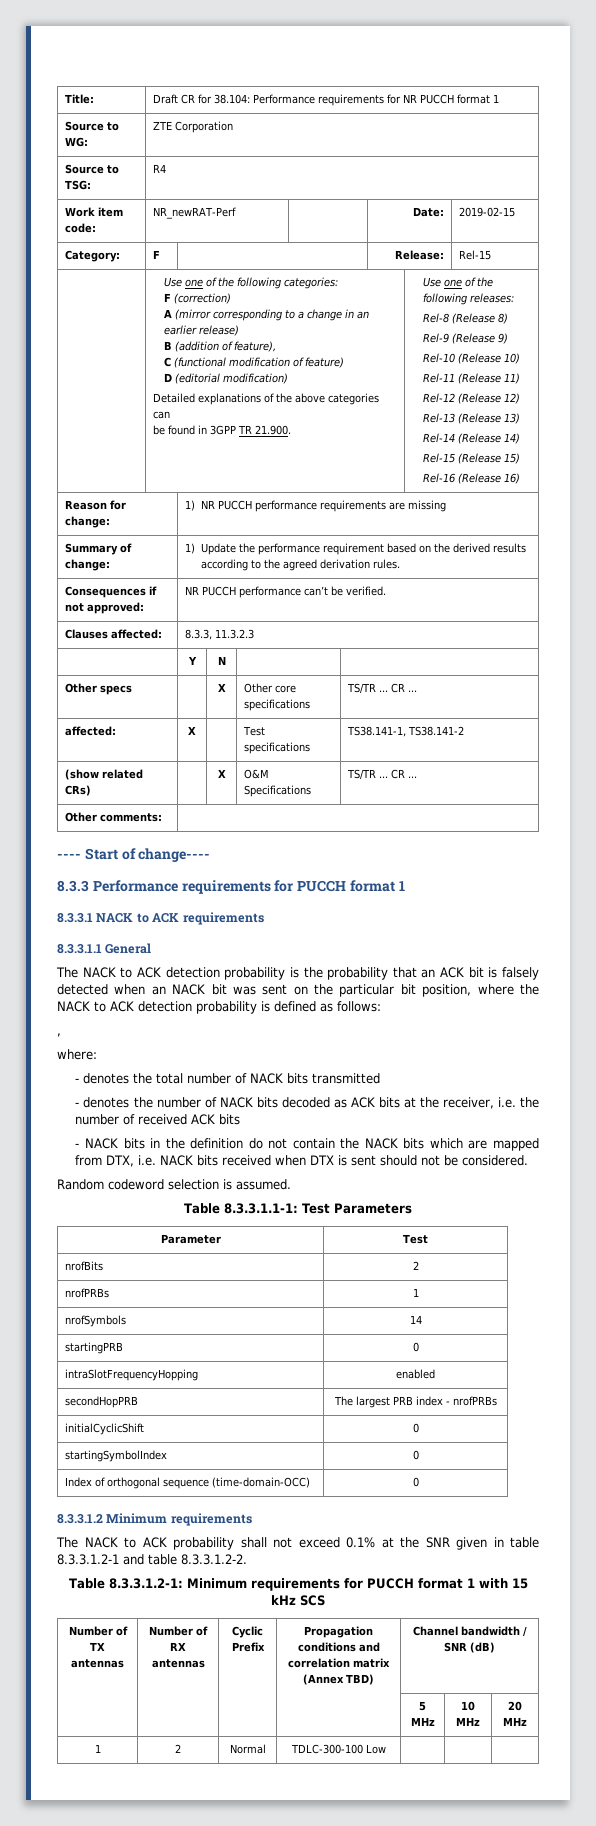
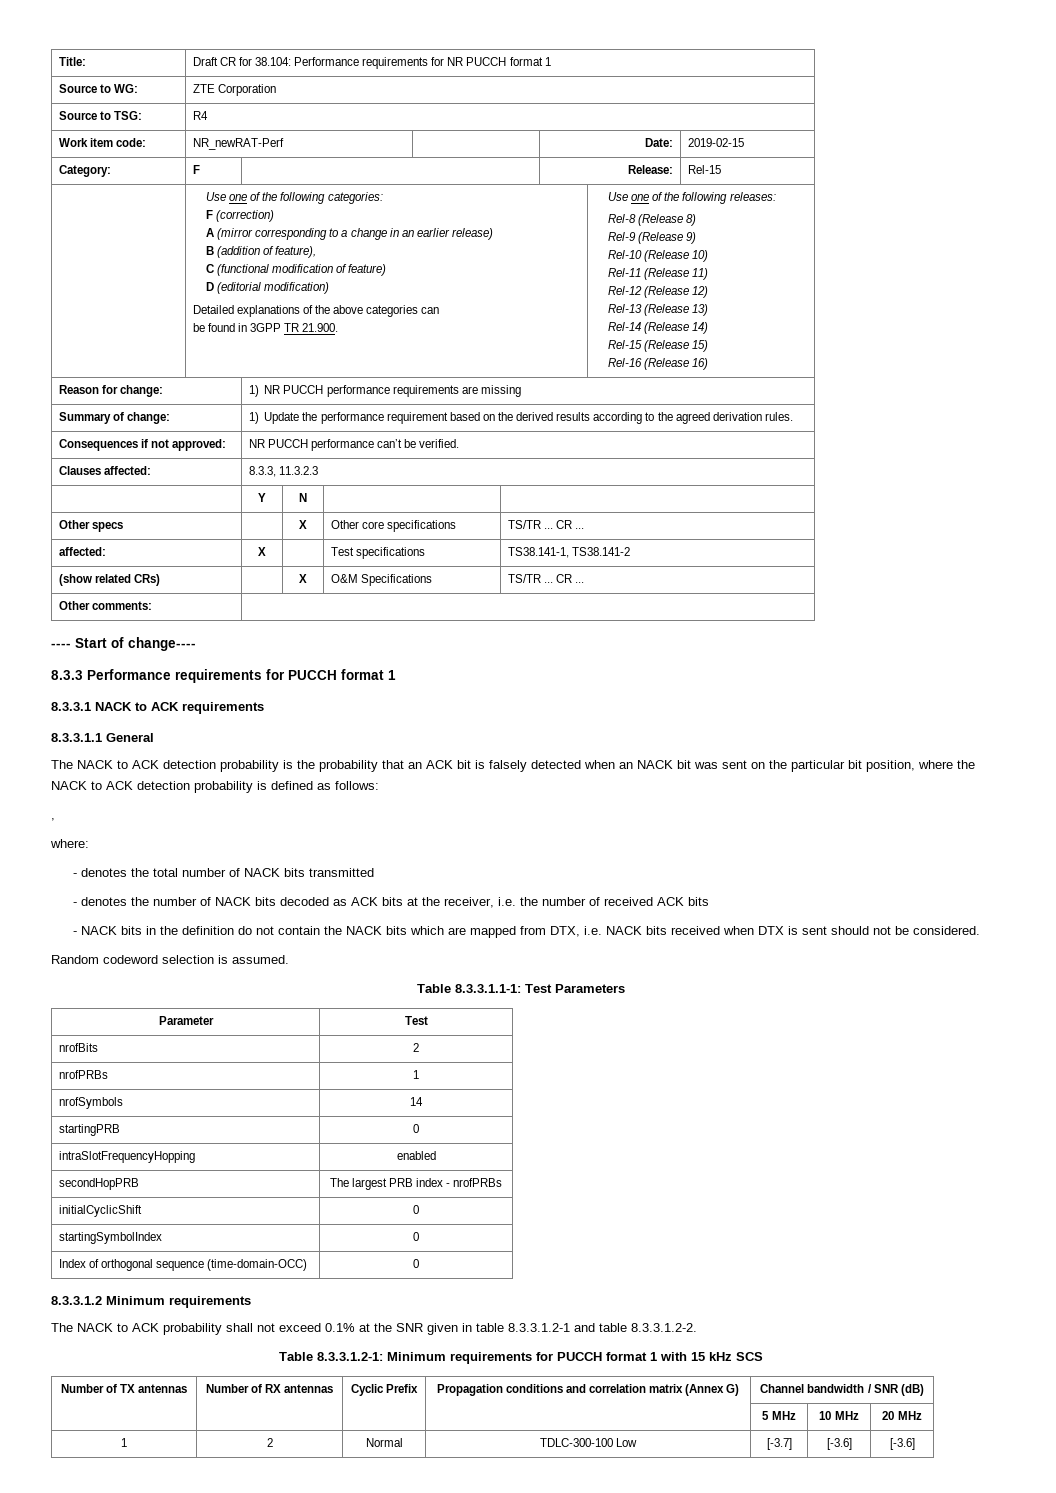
[346,1674,374,1685] TBD) -> [726,1384,740,1396] G)
(386, 1749) | | -> [766,1438,792,1450] [826,1438,852,1450] [889,1438,915,1450] [-3.7] | [-3.6] | [-3.6]

